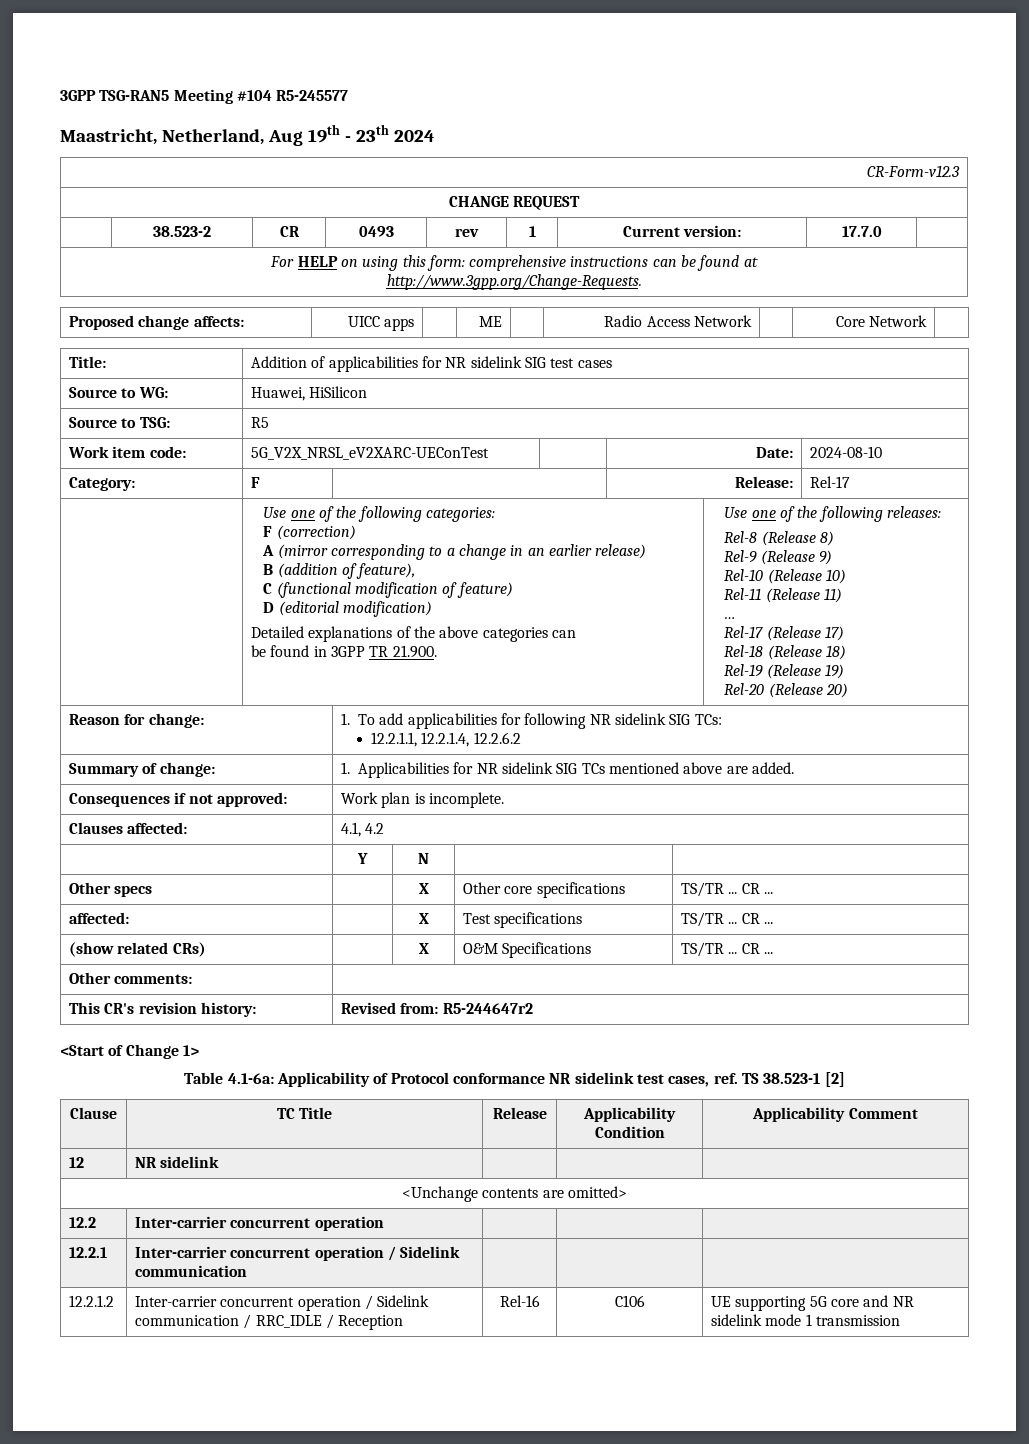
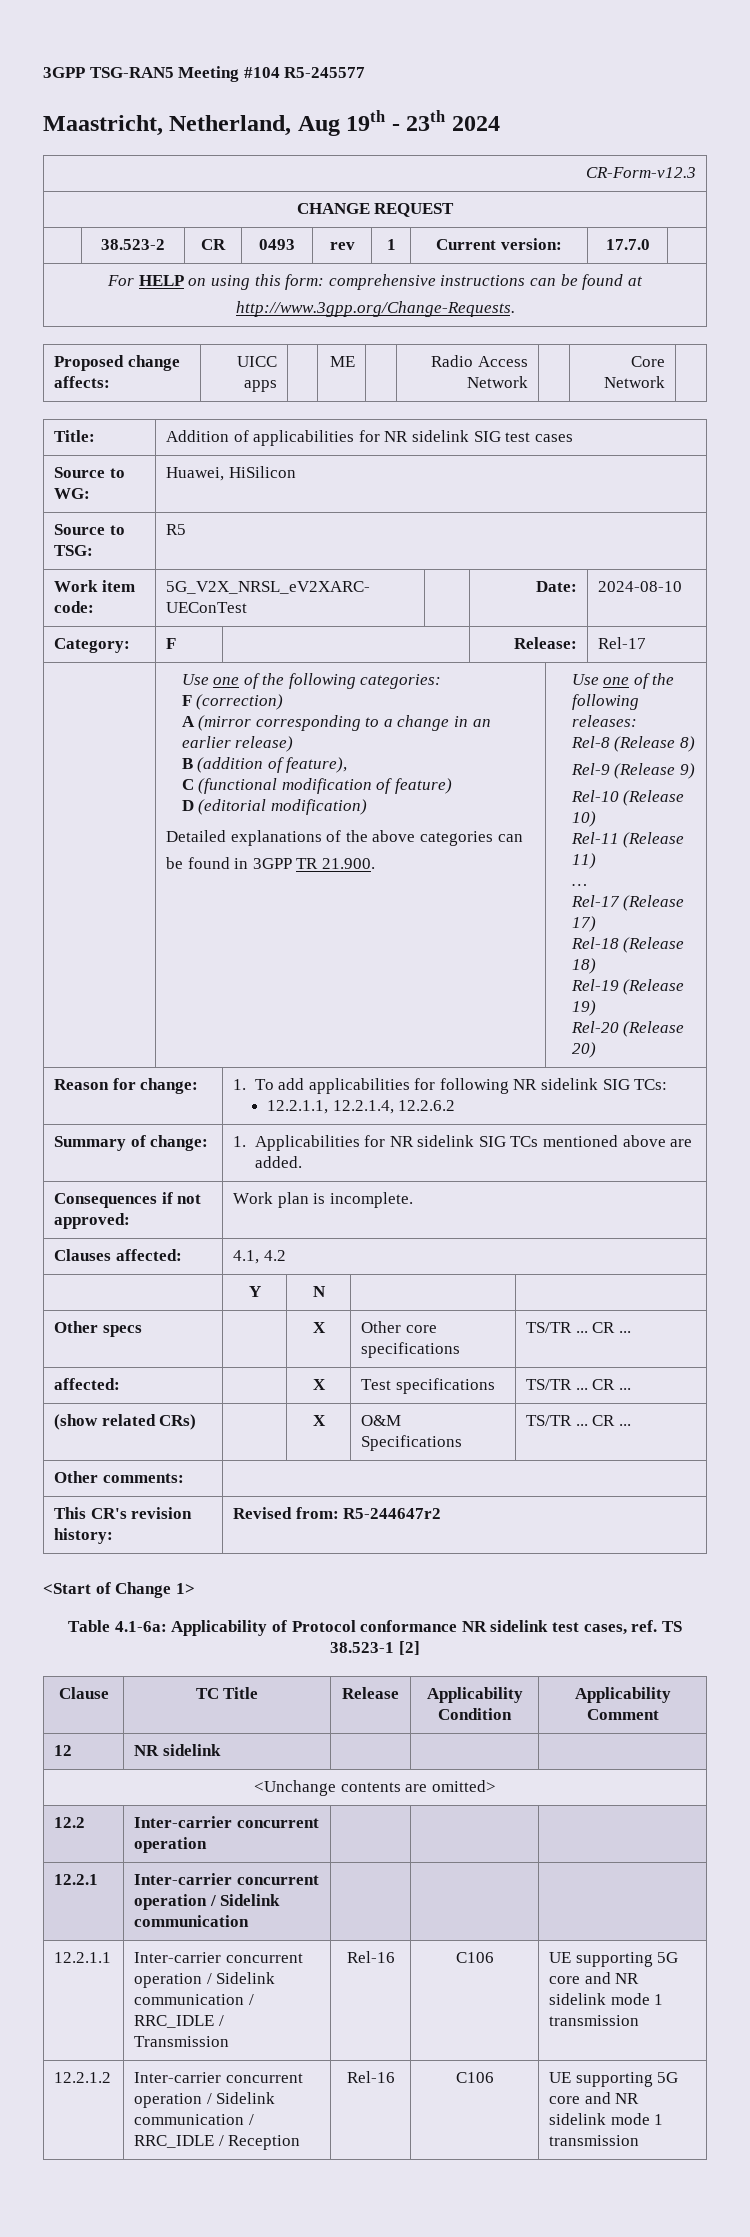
(248, 1271) none -> [54,1952,112,1963] [134,1952,303,1963] [134,1972,276,1988] [134,1994,254,2005] [134,2015,224,2028] [134,2036,230,2047] [346,1951,395,1963] [455,1952,494,1963] [549,1952,679,1967] [549,1972,640,1984] [549,1993,664,2005] [549,2015,640,2026] // 12.2.1.1 | Inter-carrier concurrent operation / Sidelink communication / RRC_IDLE / Transmission | Rel-16 | C106 | UE supporting 5G core and NR sidelink mode 1 transmission

